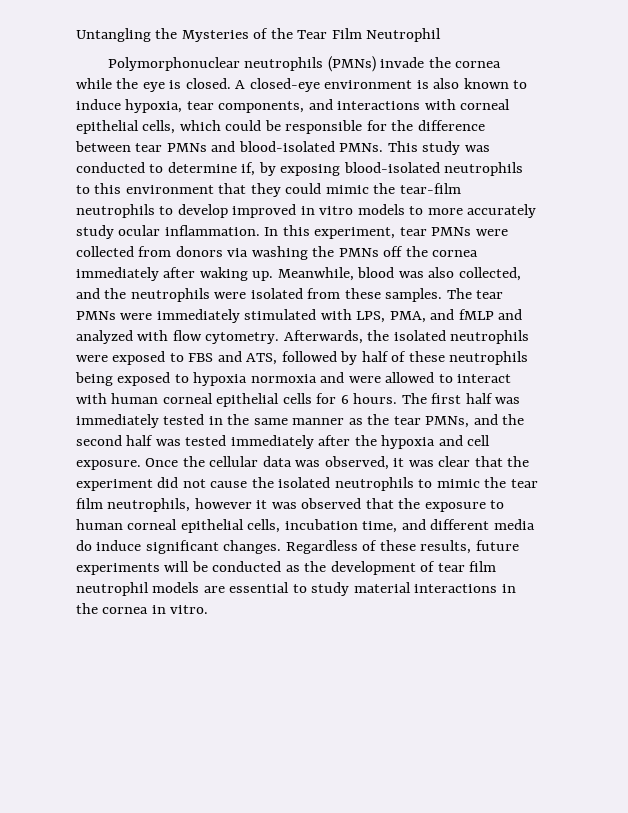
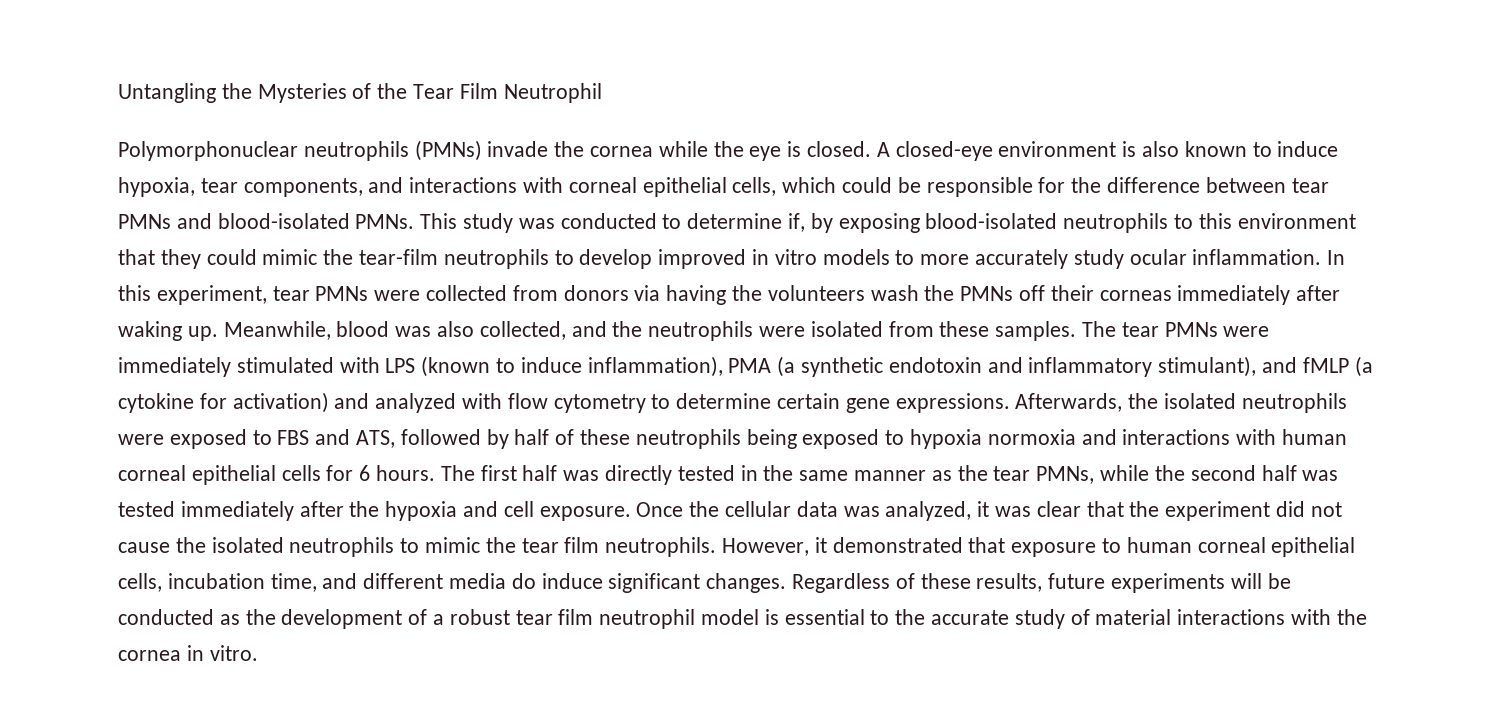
[251,246,308,260] washing -> [666,285,919,305] having the volunteers wash
[405,246,479,257] the cornea -> [1050,285,1172,301] their corneas
[356,309,523,323] [76,330,280,344] LPS, PMA, and fMLP and analyzed with flow cytometry. -> [385,356,1373,377] [118,392,1010,413] LPS (known to induce inflammation), PMA (a synthetic endotoxin and inflammatory stimulant), and fMLP (a cytokine for activation) and analyzed with flow cytometry to determine certain gene expressions.
[348,372,512,383] were allowed to interact -> [1122,429,1231,445] interactions
[76,414,159,428] immediately -> [605,465,673,485] directly
[473,414,498,425] and -> [1100,465,1150,481] while
[324,456,389,470] observed, -> [885,501,972,521] analyzed,
[107,498,421,512] neutrophils, however it was observed that the -> [605,537,1006,557] neutrophils. However, it demonstrated that
(436, 566) none -> [433,609,510,625] a robust
[152,582,350,596] models are essential to study -> [701,609,1090,629] model is essential to the accurate study of
[501,584,516,593] in -> [1291,609,1332,625] with

